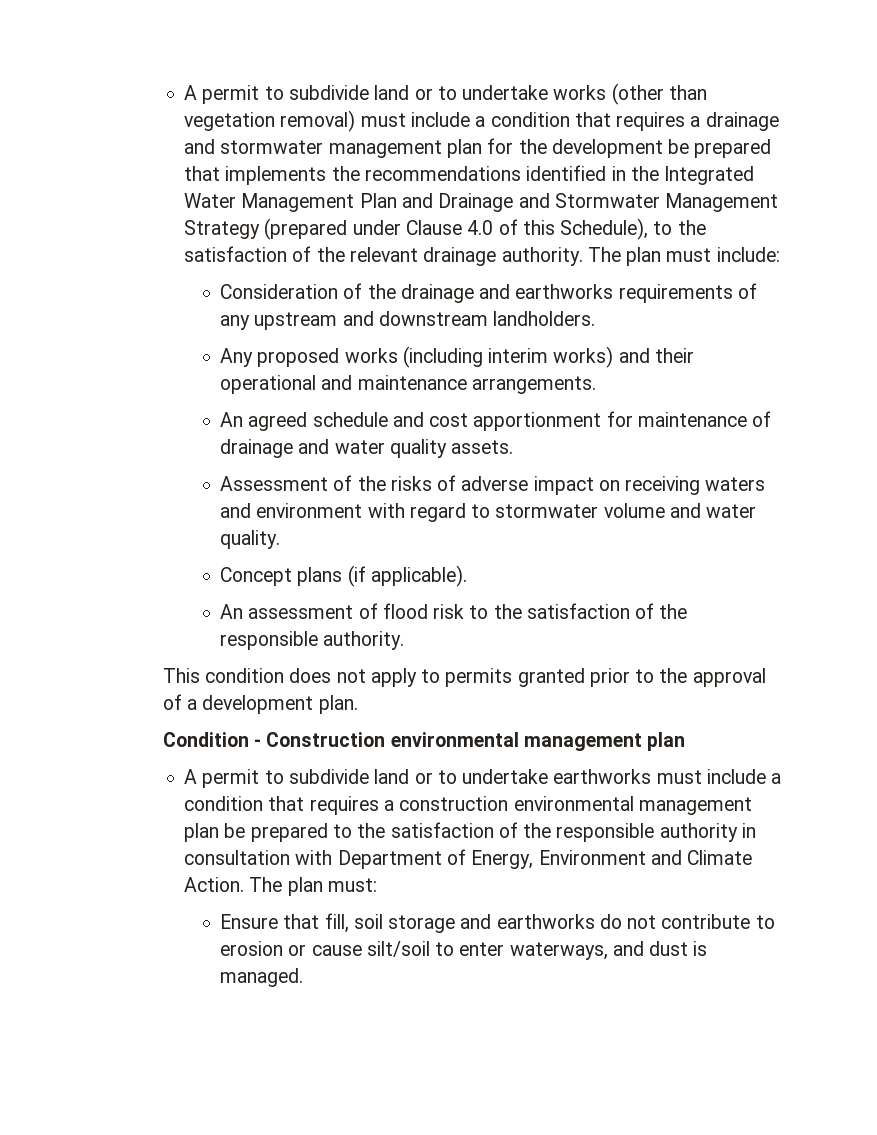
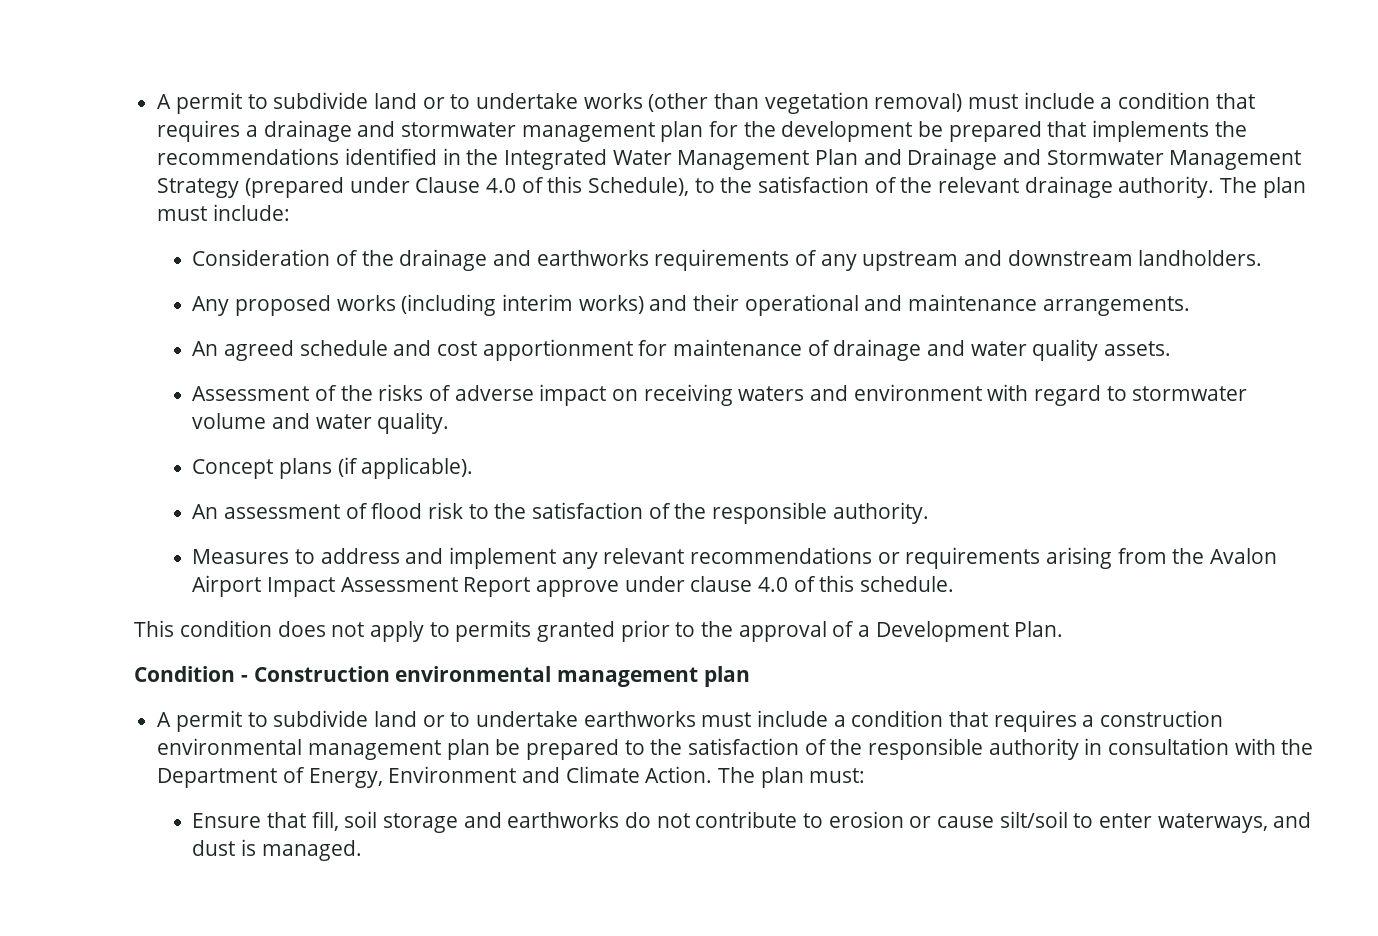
(405, 640) none -> [192,547,1278,569] [192,575,955,597] // Measures to address and implement any relevant recommendations or requirements arising from the Avalon Airport Impact Assessment Report approve under clause 4.0 of this schedule.
[202,695,358,714] development plan. -> [875,621,1064,642] Development Plan.
(333, 857) none -> [1281,739,1314,755] the

